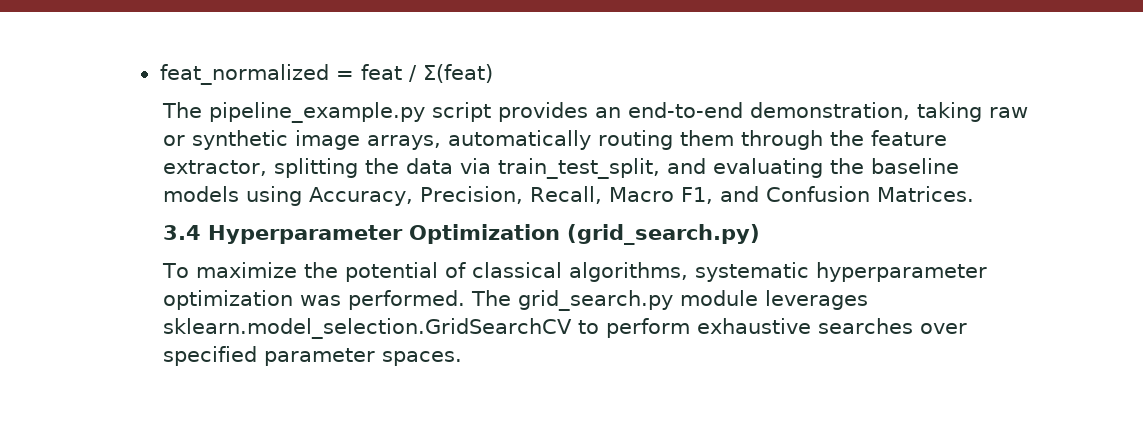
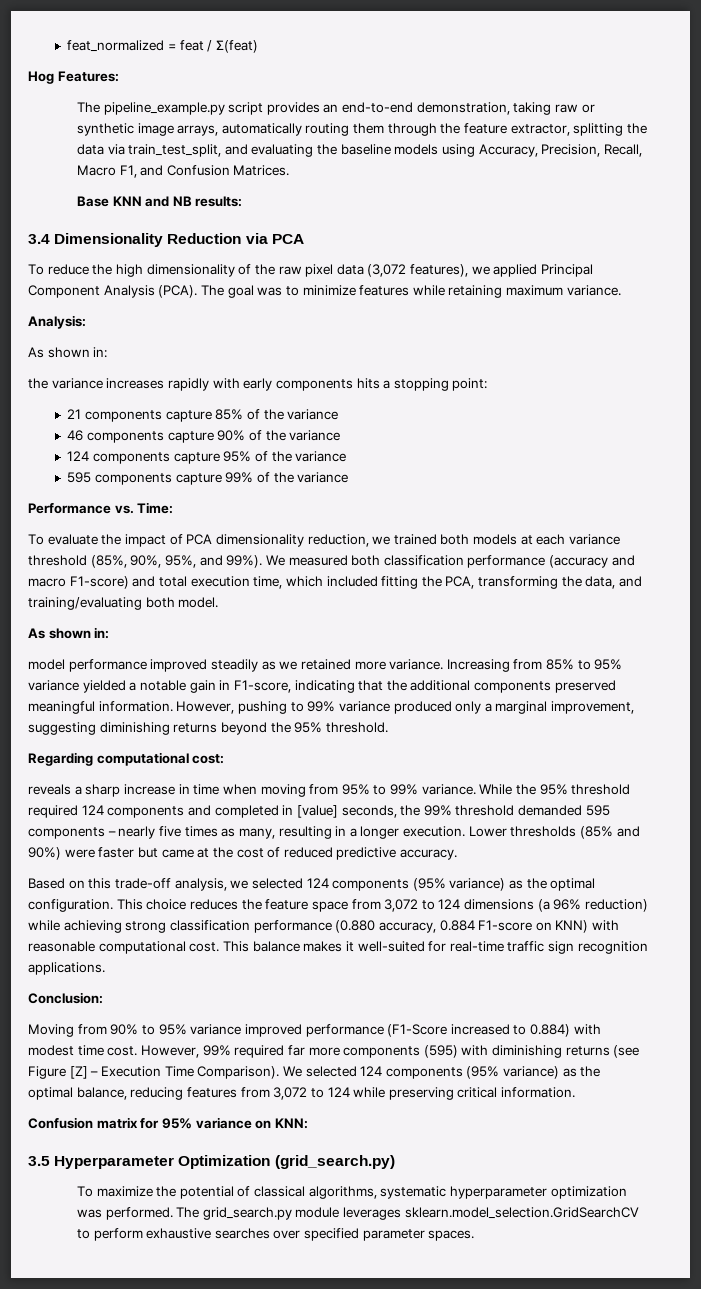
(493, 73) none -> [28,71,119,84] // Hog Features:
[162,225,201,240] 3.4 -> [76,196,243,207] [28,233,304,247] [28,264,594,277] [28,285,621,298] [28,315,86,329] [28,347,108,358] [28,378,488,391] [67,409,339,422] [67,430,341,443] [67,451,347,464] [67,472,349,485] [28,502,174,514] [28,534,621,547] [28,555,635,568] [28,576,643,589] [28,597,219,610] [28,627,110,639] [28,659,623,672] [28,680,616,693] [28,701,635,714] [28,722,388,735] [28,752,225,766] [28,784,631,797] [28,805,610,818] [28,826,640,839] [28,847,458,860] [28,878,596,891] [28,899,649,912] [28,920,620,933] [28,941,648,954] [28,962,105,975] [28,992,103,1004] [28,1024,601,1037] [28,1045,640,1058] [28,1066,601,1079] [28,1087,576,1100] [28,1117,308,1129] [28,1156,50,1166] Base KNN and NB results: // 3.4 Dimensionality Reduction via PCA // To reduce the high dimensionality of the raw pixel data (3,072 features), we applied Principal Component Analysis (PCA). The goal was to minimize features while retaining maximum variance. // Analysis: // As shown in: // the variance increases rapidly with early components hits a stopping point: // 21 components capture 85% of the variance // 46 components capture 90% of the variance // 124 components capture 95% of the variance // 595 components capture 99% of the variance // Performance vs. Time: // To evaluate the impact of PCA dimensionality reduction, we trained both models at each variance threshold (85%, 90%, 95%, and 99%). We measured both classification performance (accuracy and macro F1-score) and total execution time, which included fitting the PCA, transforming the data, and training/evaluating both model. // As shown in: // model performance improved steadily as we retained more variance. Increasing from 85% to 95% variance yielded a notable gain in F1-score, indicating that the additional components preserved meaningful information. However, pushing to 99% variance produced only a marginal improvement, suggesting diminishing returns beyond the 95% threshold. // Regarding computational cost: // reveals a sharp increase in time when moving from 95% to 99% variance. While the 95% threshold required 124 components and completed in [value] seconds, the 99% threshold demanded 595 components – nearly five times as many, resulting in a longer execution. Lower thresholds (85% and 90%) were faster but came at the cost of reduced predictive accuracy. // Based on this trade-off analysis, we selected 124 components (95% variance) as the optimal configuration. This choice reduces the feature space from 3,072 to 124 dimensions (a 96% reduction) while achieving strong classification performance (0.880 accuracy, 0.884 F1-score on KNN) with reasonable computational cost. This balance makes it well-suited for real-time traffic sign recognition applications. // Conclusion: // Moving from 90% to 95% variance improved performance (F1-Score increased to 0.884) with modest time cost. However, 99% required far more components (595) with diminishing returns (see Figure [Z] – Execution Time Comparison). We selected 124 components (95% variance) as the optimal balance, reducing features from 3,072 to 124 while preserving critical information. // Confusion matrix for 95% variance on KNN: // 3.5

